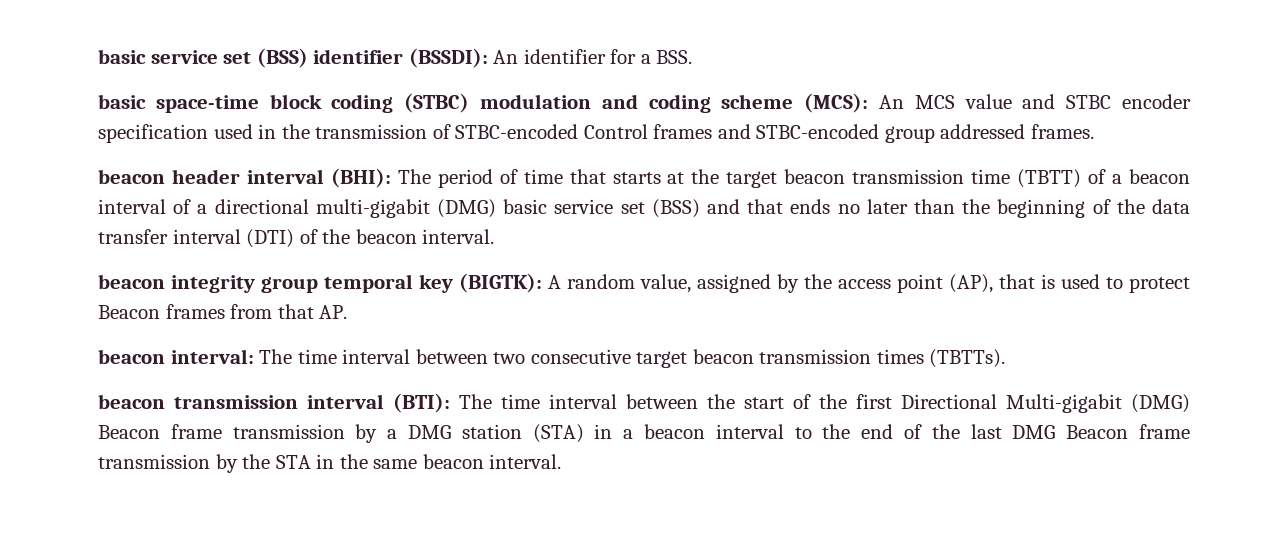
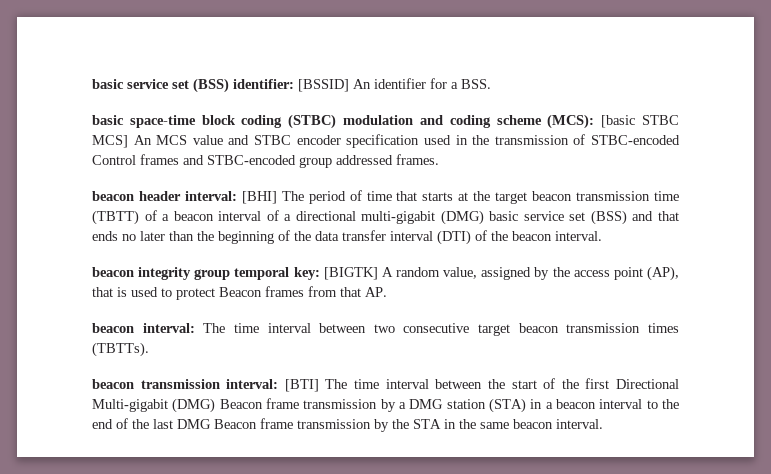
[98,48,488,68] basic service set (BSS) identifier (BSSDI): -> [92,78,349,93] basic service set (BSS) identifier: [BSSID]
(869, 103) none -> [601,115,679,128] [92,135,128,148] [basic STBC MCS]
[246,168,391,188] interval (BHI): -> [184,191,277,204] interval: [BHI]
[419,273,542,293] key (BIGTK): -> [293,267,378,280] key: [BIGTK]
[307,393,450,413] interval (BTI): -> [226,379,319,392] interval: [BTI]

